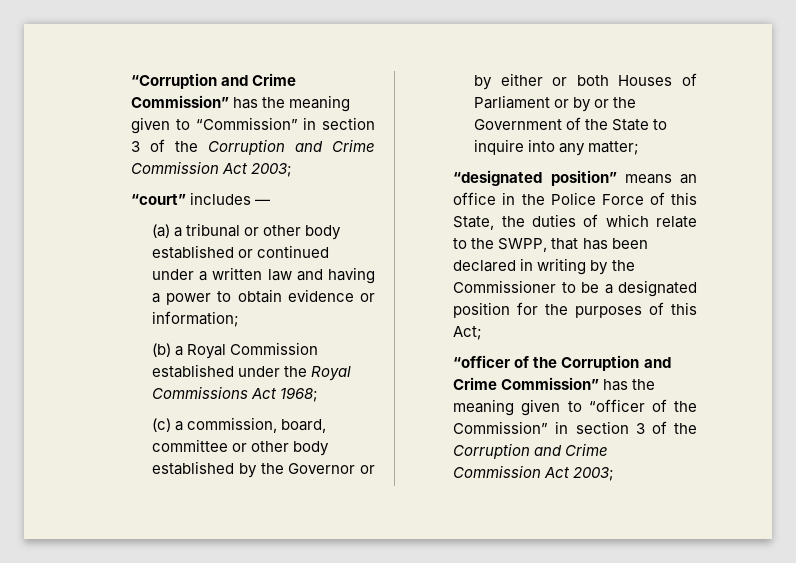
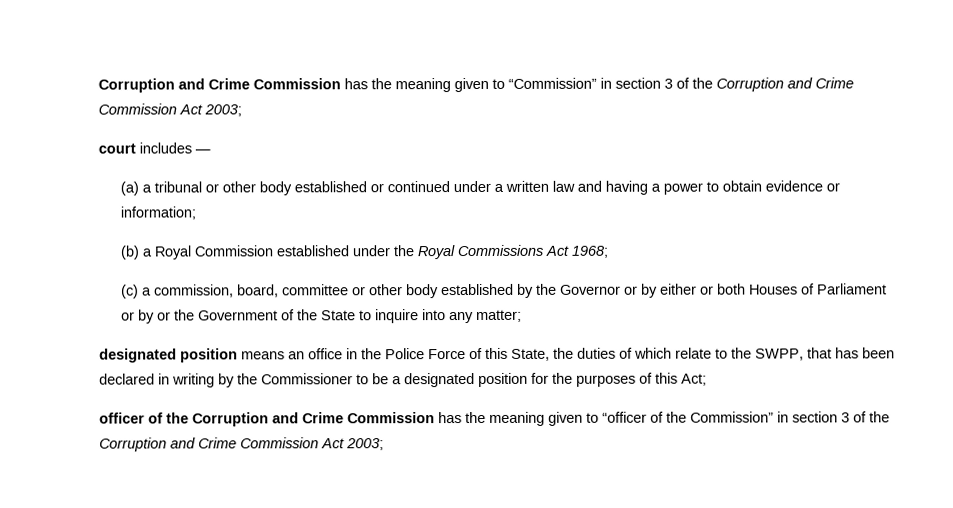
[131,73,297,89] [131,95,230,108] “Corruption and Crime Commission” -> [98,78,342,93] Corruption and Crime Commission
[131,194,187,205] “court” -> [98,143,137,154] court
[453,170,617,186] “designated position” -> [99,348,239,363] designated position
[453,355,671,371] [453,377,600,390] “officer of the Corruption and Crime Commission” -> [99,412,436,427] officer of the Corruption and Crime Commission

